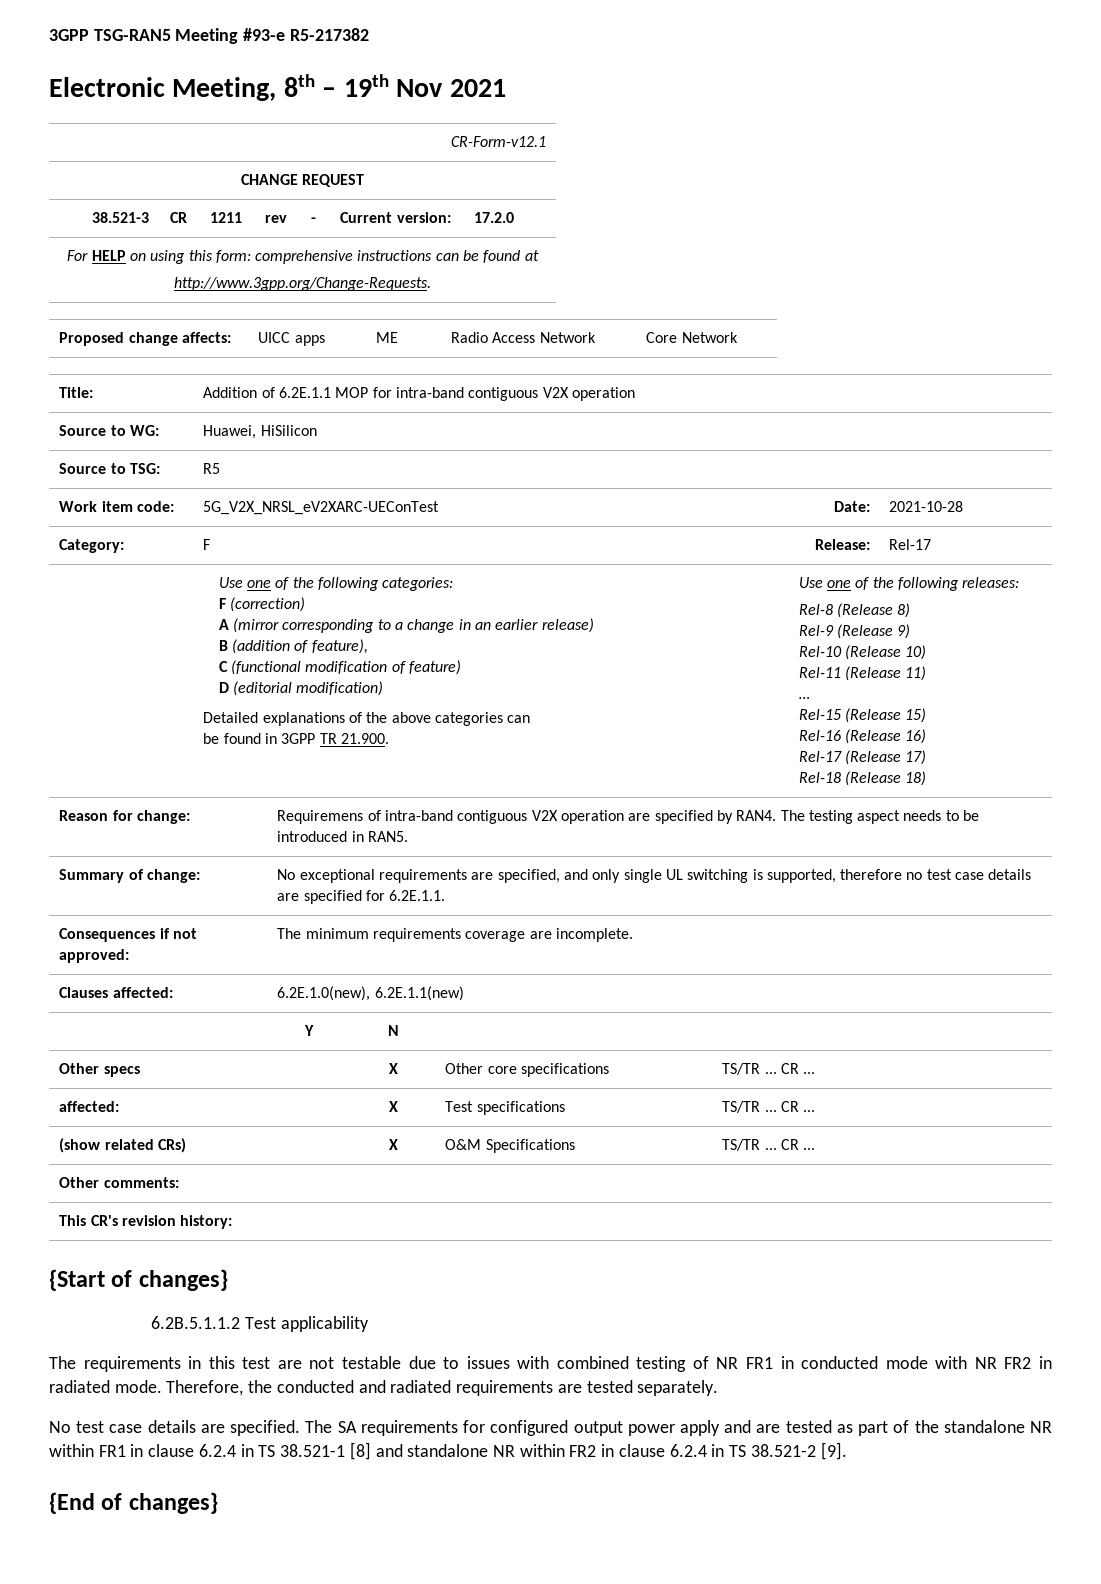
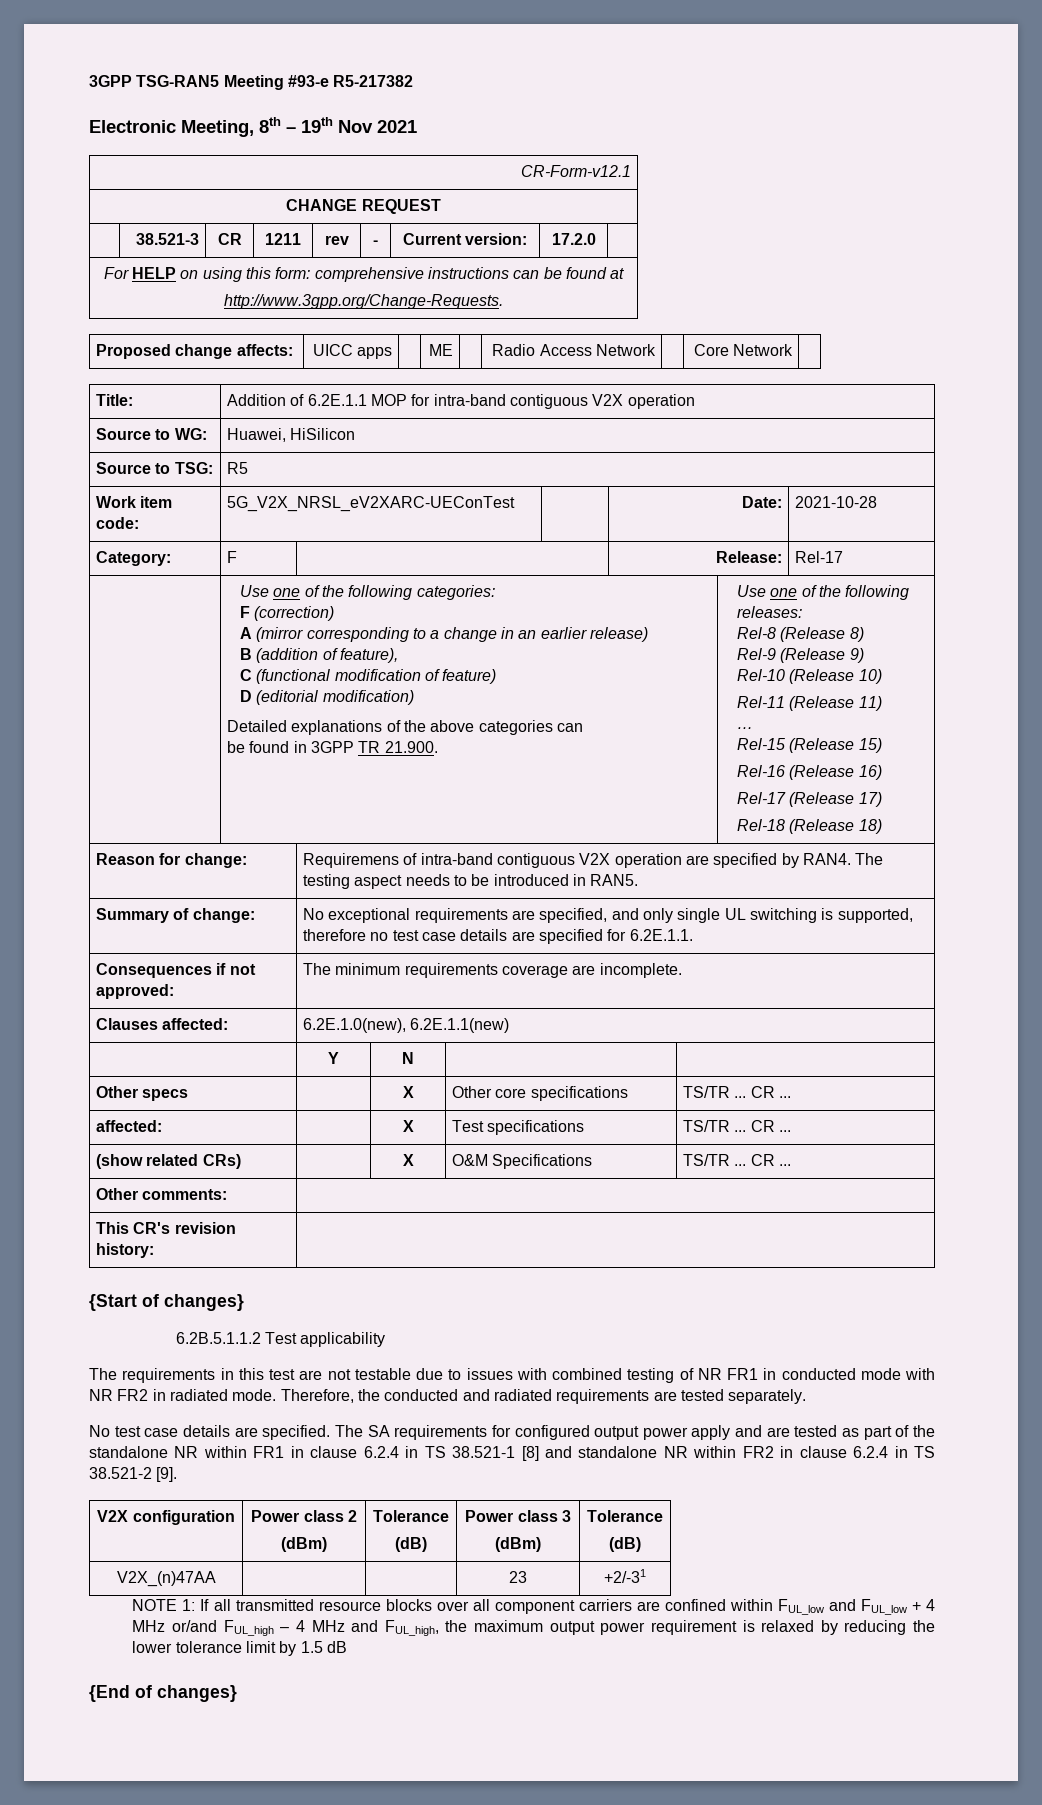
(847, 1451) none -> [97,1510,235,1525] [251,1510,357,1522] [281,1537,327,1552] [373,1510,449,1522] [395,1537,427,1552] [465,1510,571,1522] [495,1537,541,1552] [587,1510,663,1522] [609,1537,641,1552] [116,1571,216,1587] [509,1571,527,1583] [604,1569,646,1583] [132,1599,936,1615] [132,1620,936,1636] [132,1641,348,1656] // V2X configuration | Power class 2 // (dBm) | Tolerance // (dB) | Power class 3 // (dBm) | Tolerance // (dB) // V2X_(n)47AA | | | 23 | +2/-31 // NOTE 1: If all transmitted resource blocks over all component carriers are confined within FUL_low and FUL_low + 4 MHz or/and FUL_high – 4 MHz and FUL_high, the maximum output power requirement is relaxed by reducing the lower tolerance limit by 1.5 dB

